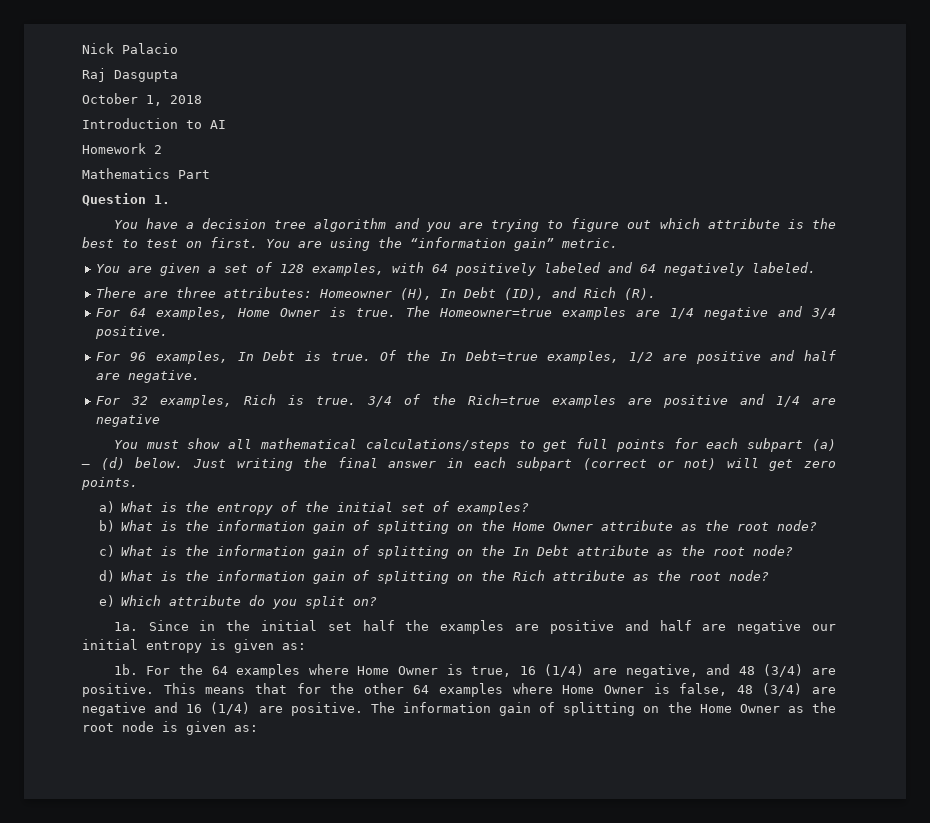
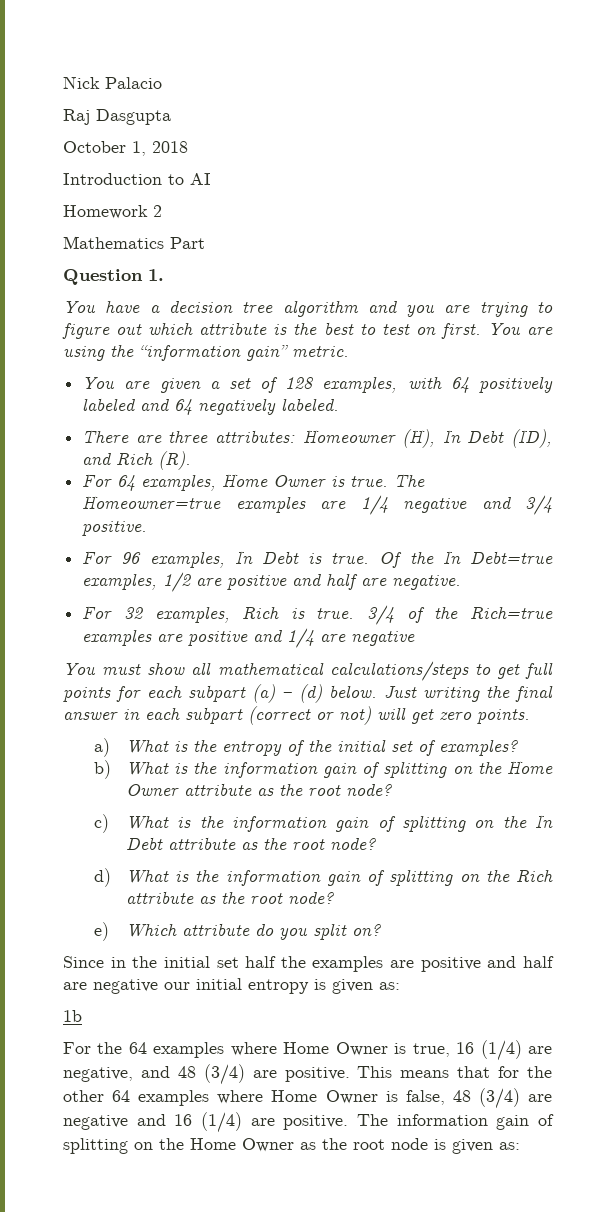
[113,622,138,631] 1a. -> (381, 930) none
[113,664,138,675] 1b. -> [63,1010,82,1022] 1b //

